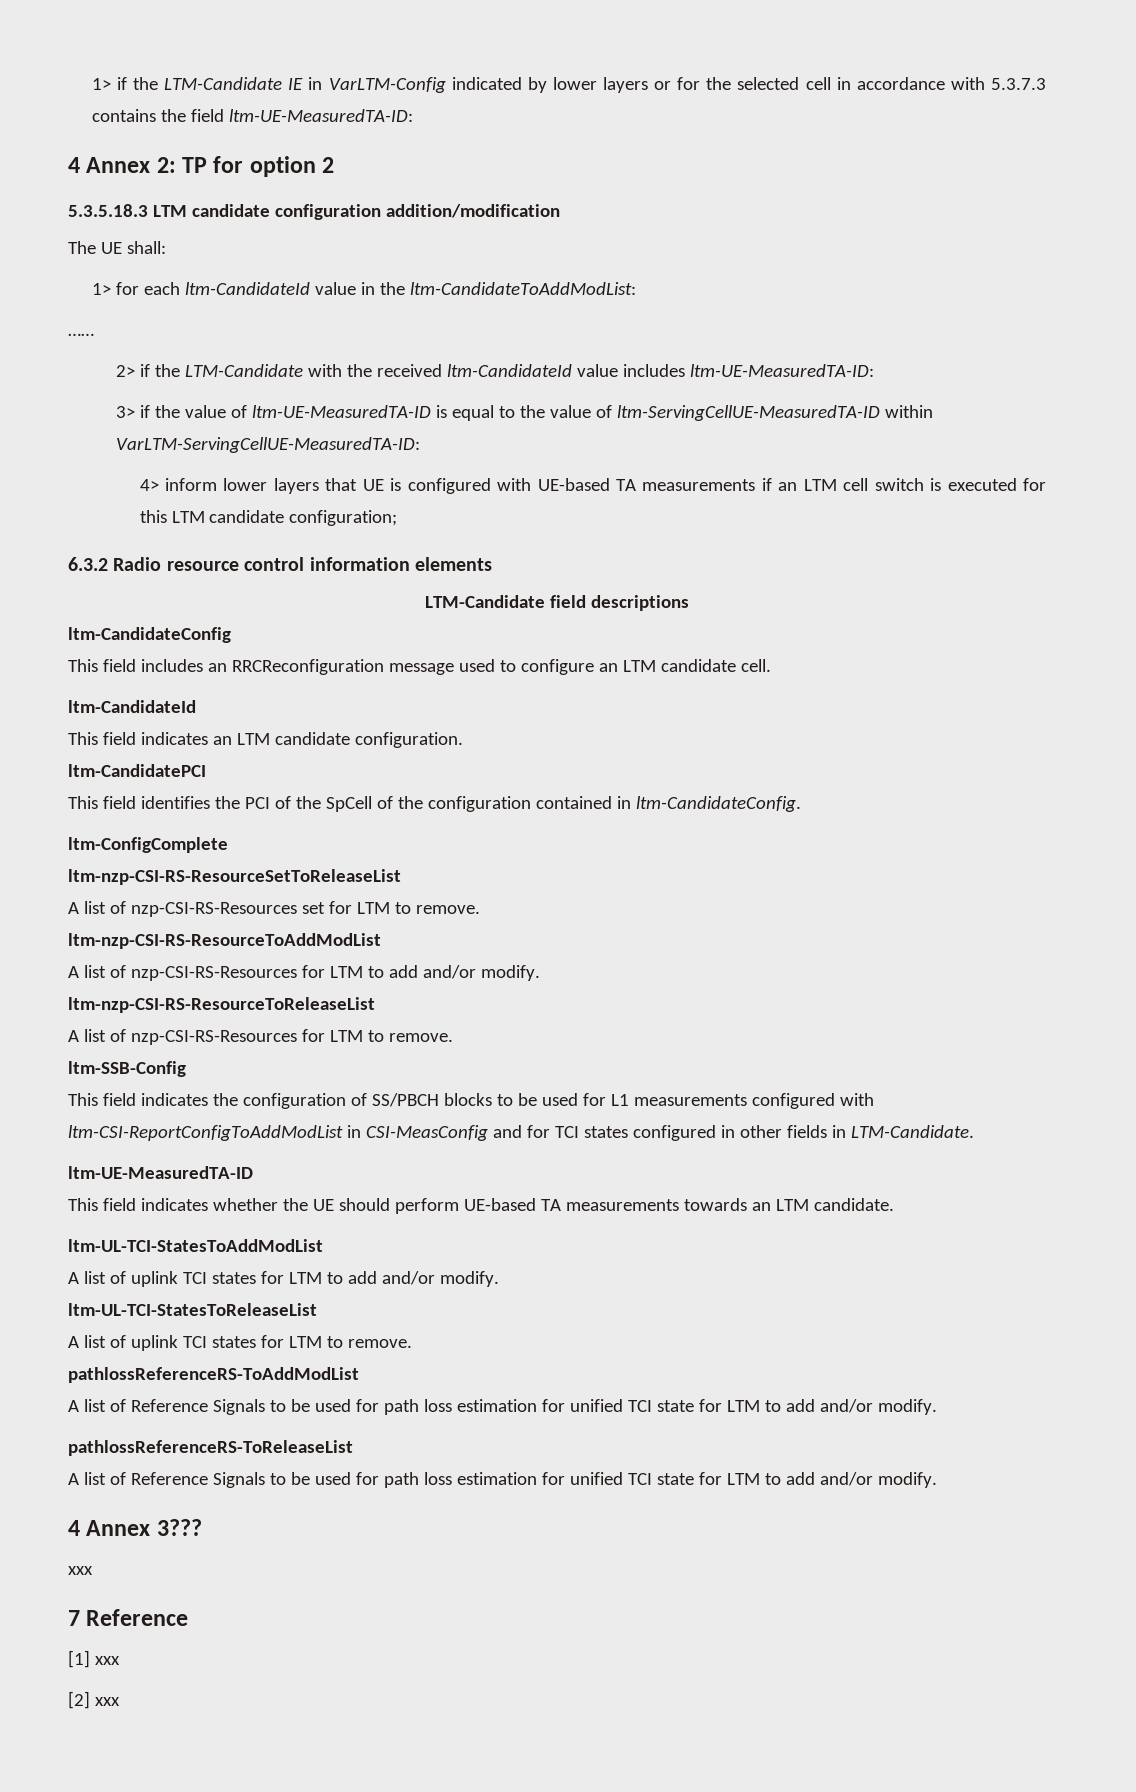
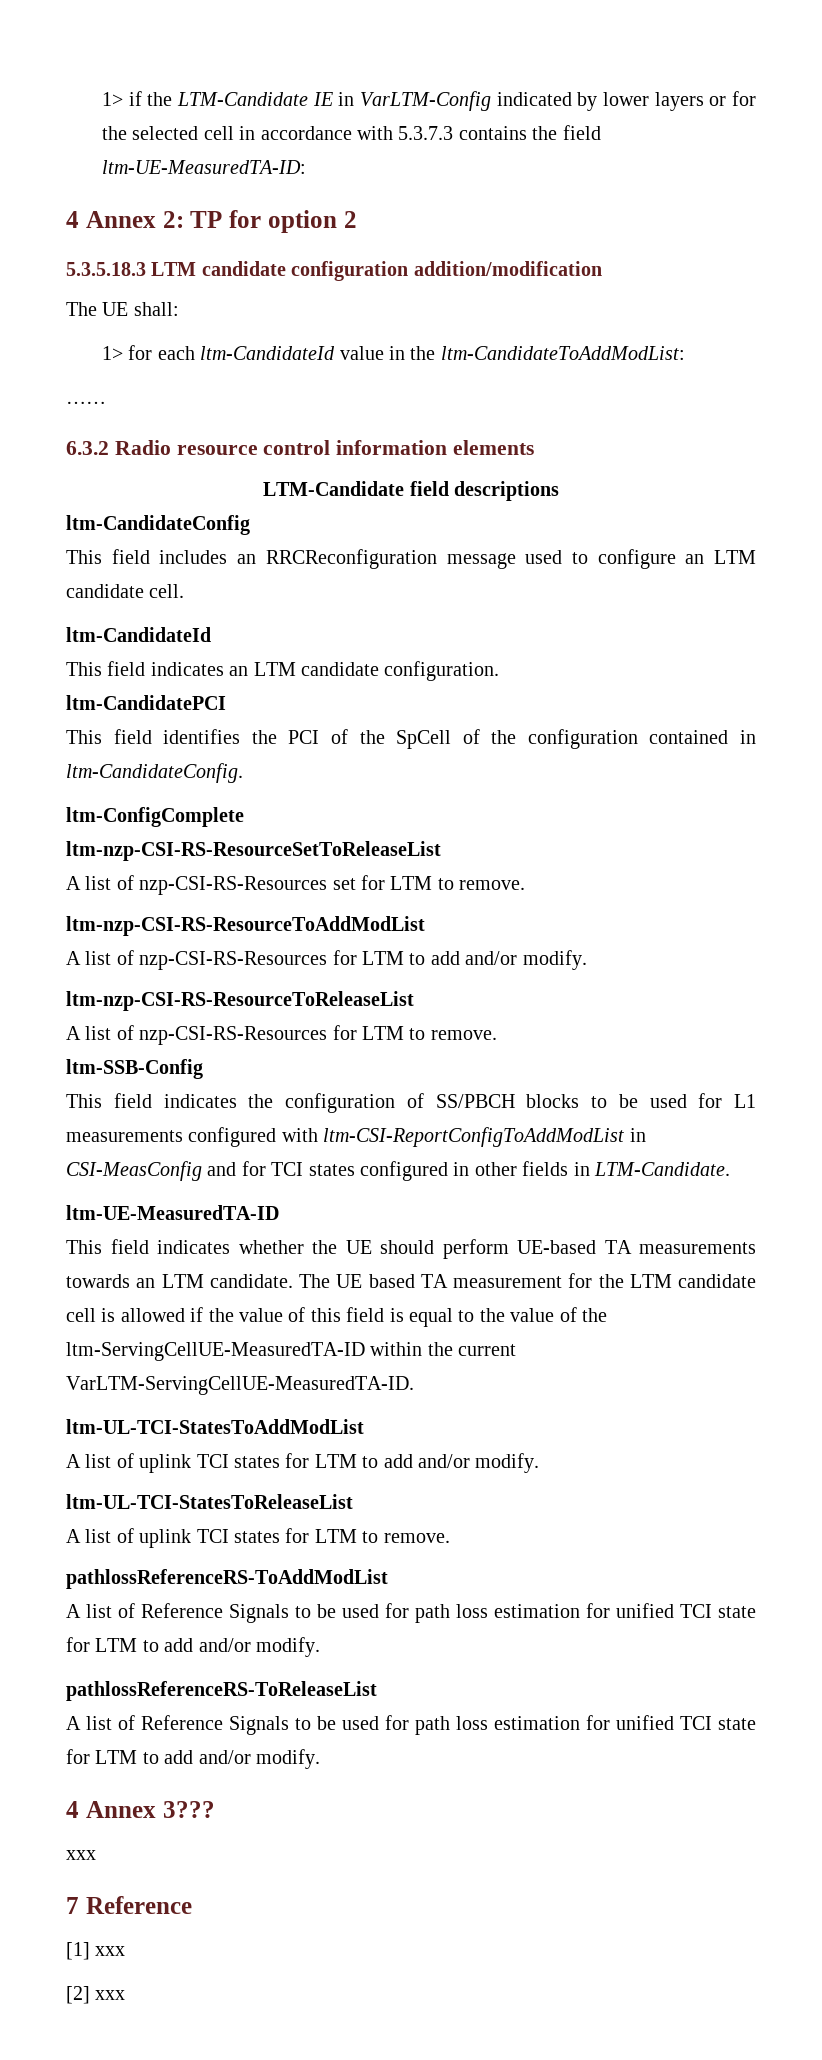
[115,364,874,377] [115,405,933,421] [115,437,420,453] [139,478,1047,494] [139,510,398,526] // 2> if the LTM-Candidate with the received ltm-CandidateId value includes ltm-UE-MeasuredTA-ID: // 3> if the value of ltm-UE-MeasuredTA-ID is equal to the value of ltm-ServingCellUE-MeasuredTA-ID within VarLTM-ServingCellUE-MeasuredTA-ID: // 4> inform lower layers that UE is configured with UE-based TA measurements if an LTM cell switch is executed for this LTM candidate configuration; -> (106, 402) none
(894, 1204) none -> [299,1273,756,1288] [66,1307,607,1327] [66,1342,517,1361] [66,1376,414,1395] The UE based TA measurement for the LTM candidate cell is allowed if the value of this field is equal to the value of the ltm-ServingCellUE-MeasuredTA-ID within the current VarLTM-ServingCellUE-MeasuredTA-ID.

